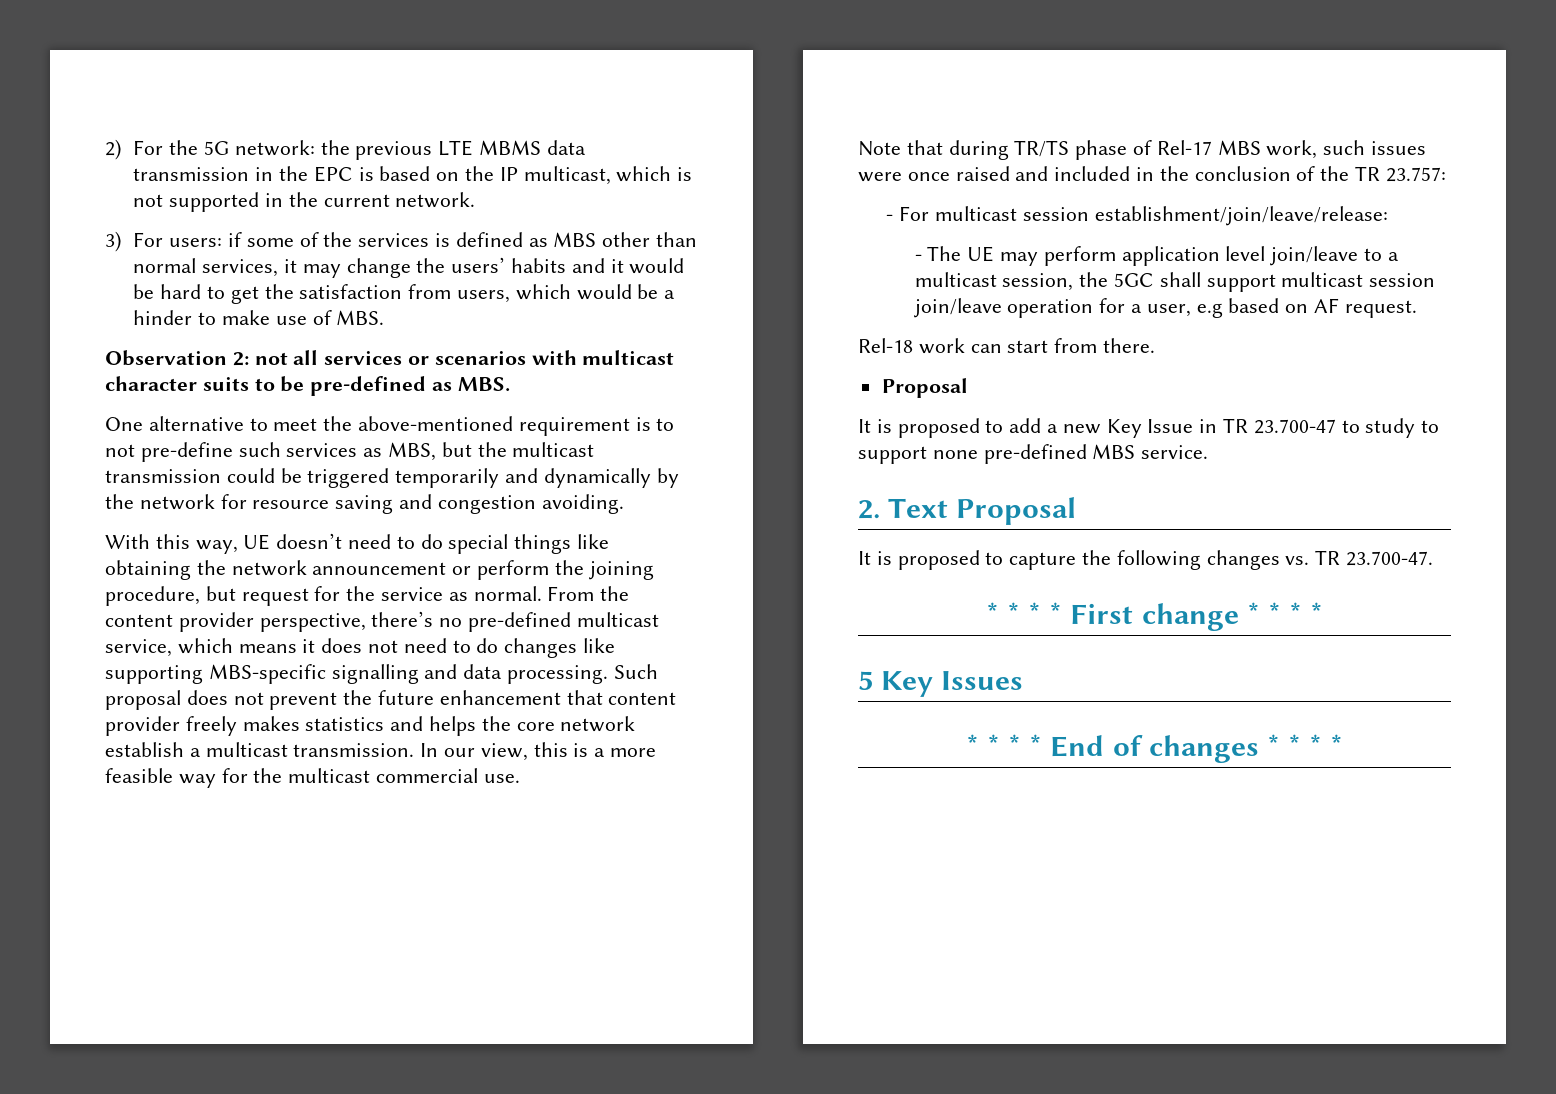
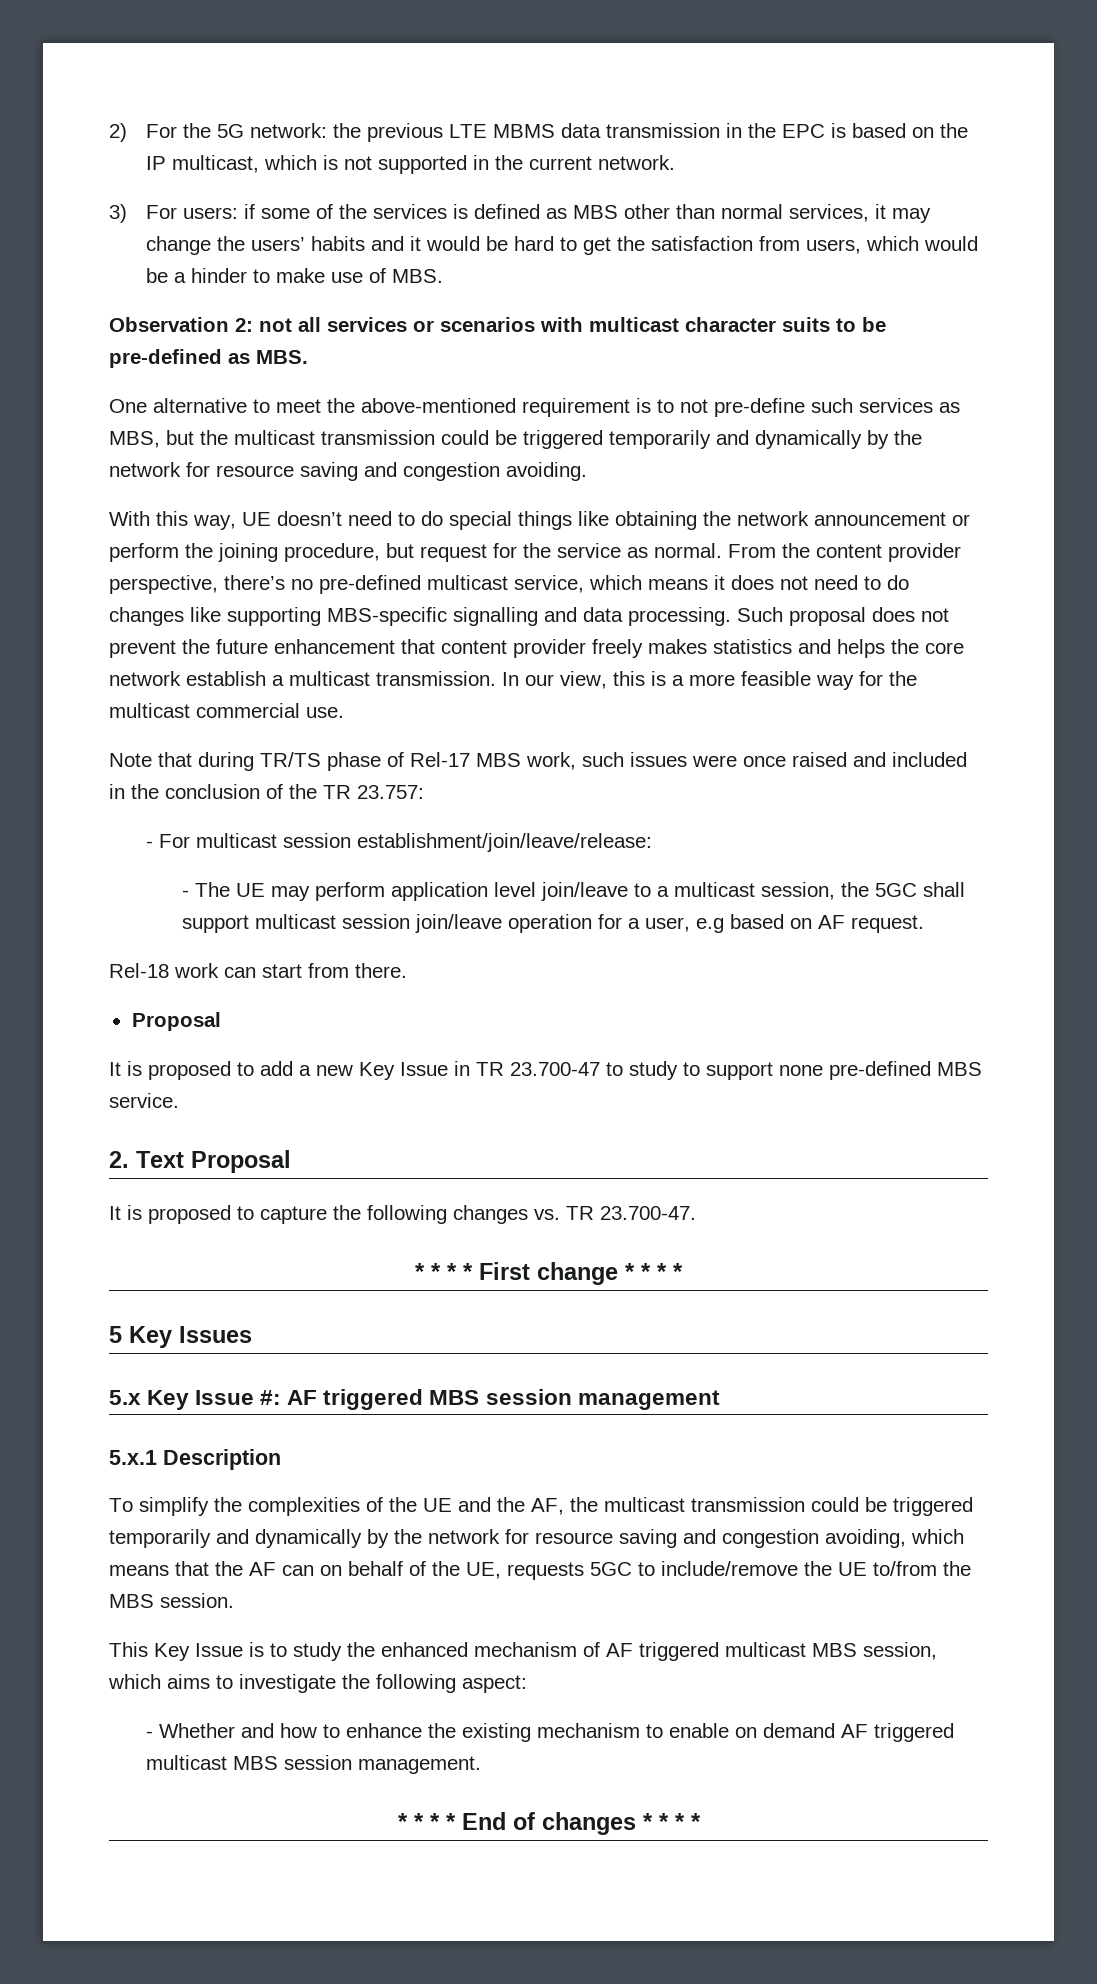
(1024, 680) none -> [109,1389,720,1410] [109,1449,281,1470] [109,1497,973,1516] [109,1529,964,1548] [109,1561,971,1580] [109,1593,234,1608] [109,1642,937,1661] [108,1674,527,1693] [145,1723,954,1742] [145,1755,481,1774] // 5.x Key Issue #: AF triggered MBS session management // 5.x.1 Description // To simplify the complexities of the UE and the AF, the multicast transmission could be triggered temporarily and dynamically by the network for resource saving and congestion avoiding, which means that the AF can on behalf of the UE, requests 5GC to include/remove the UE to/from the MBS session. // This Key Issue is to study the enhanced mechanism of AF triggered multicast MBS session, which aims to investigate the following aspect: // - Whether and how to enhance the existing mechanism to enable on demand AF triggered multicast MBS session management.

